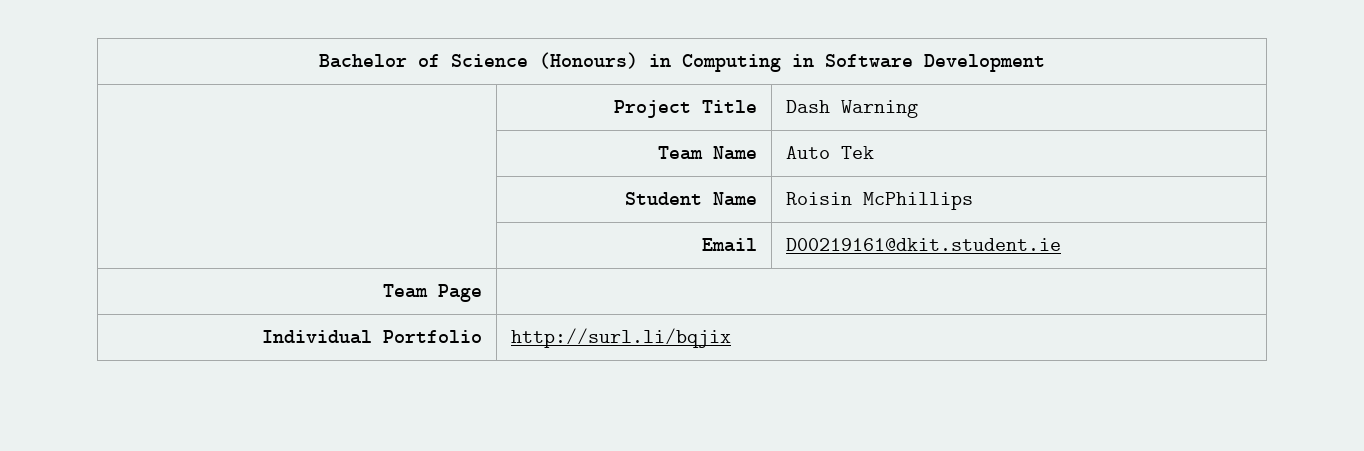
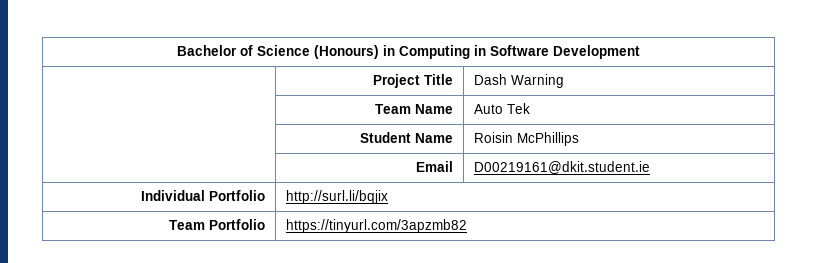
[382,284,482,302] // Team Page | -> (650, 167) none
(732, 338) none -> [169,219,266,230] [285,219,467,233] // Team Portfolio | https://tinyurl.com/3apzmb82

